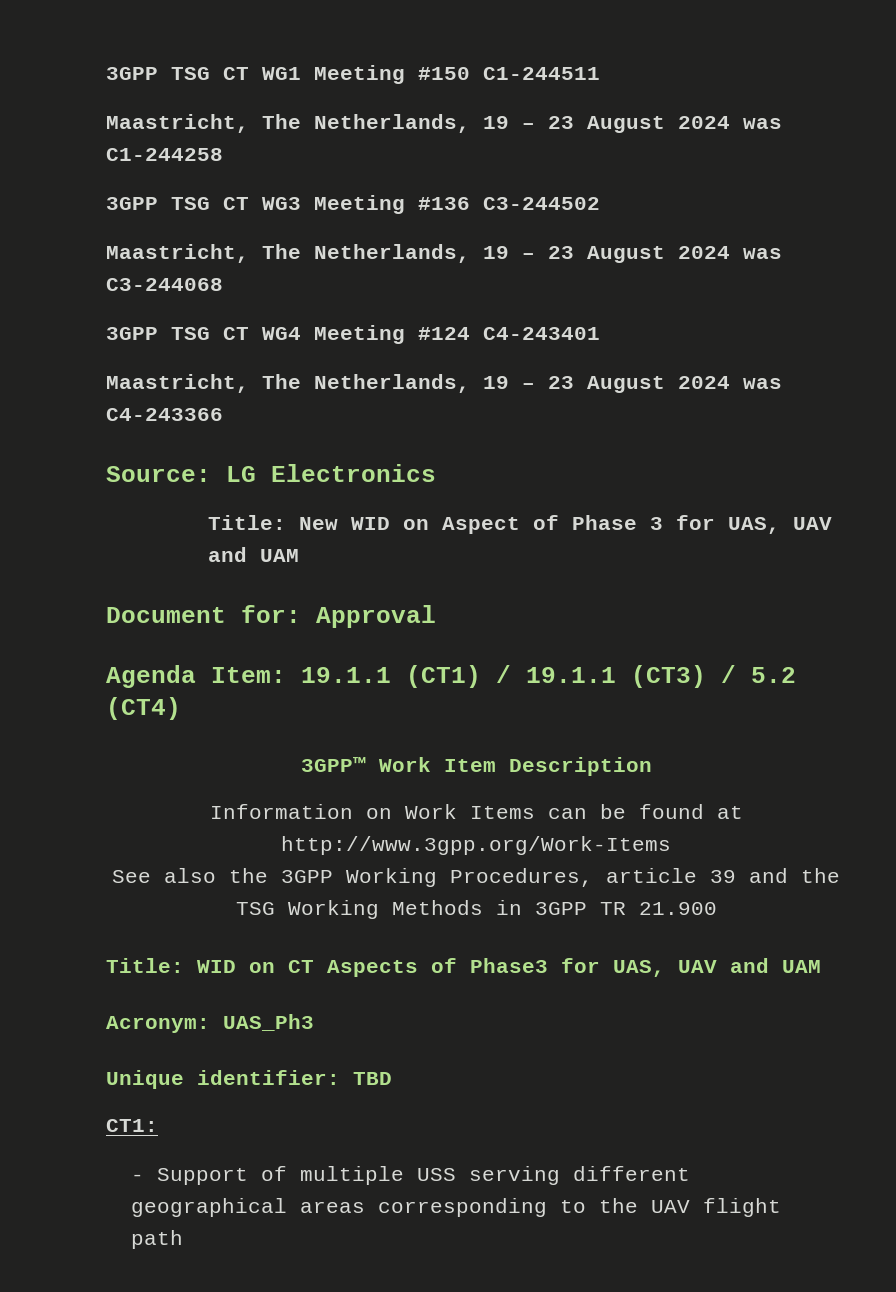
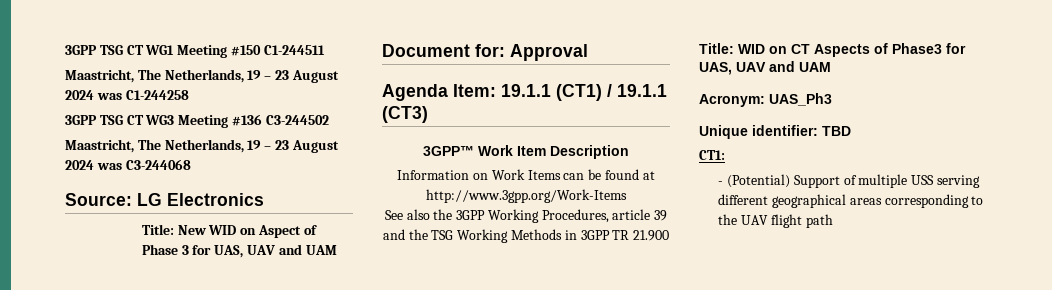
[106,325,600,344] [106,374,782,393] [106,408,223,421] // 3GPP TSG CT WG4 Meeting #124 C4-243401 // Maastricht, The Netherlands, 19 – 23 August 2024 was C4-243366 -> (191, 164) none
[721,665,796,683] [106,697,181,720] / 5.2 (CT4) -> (428, 114) none
(145, 1177) none -> [726,174,790,188] (Potential)

